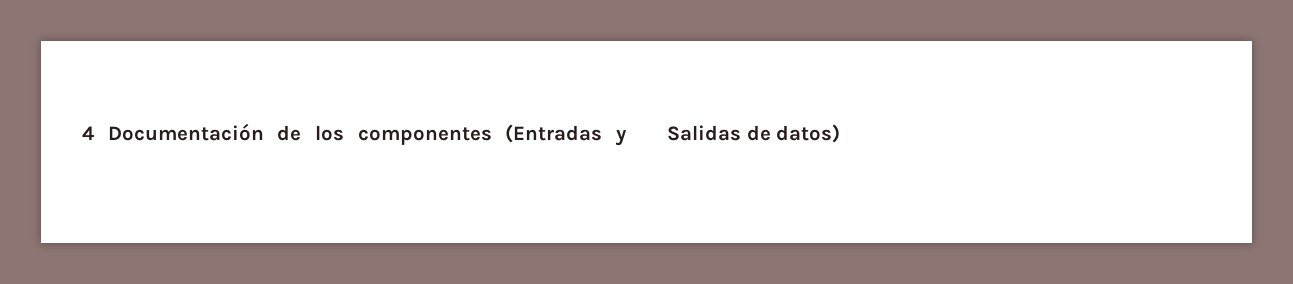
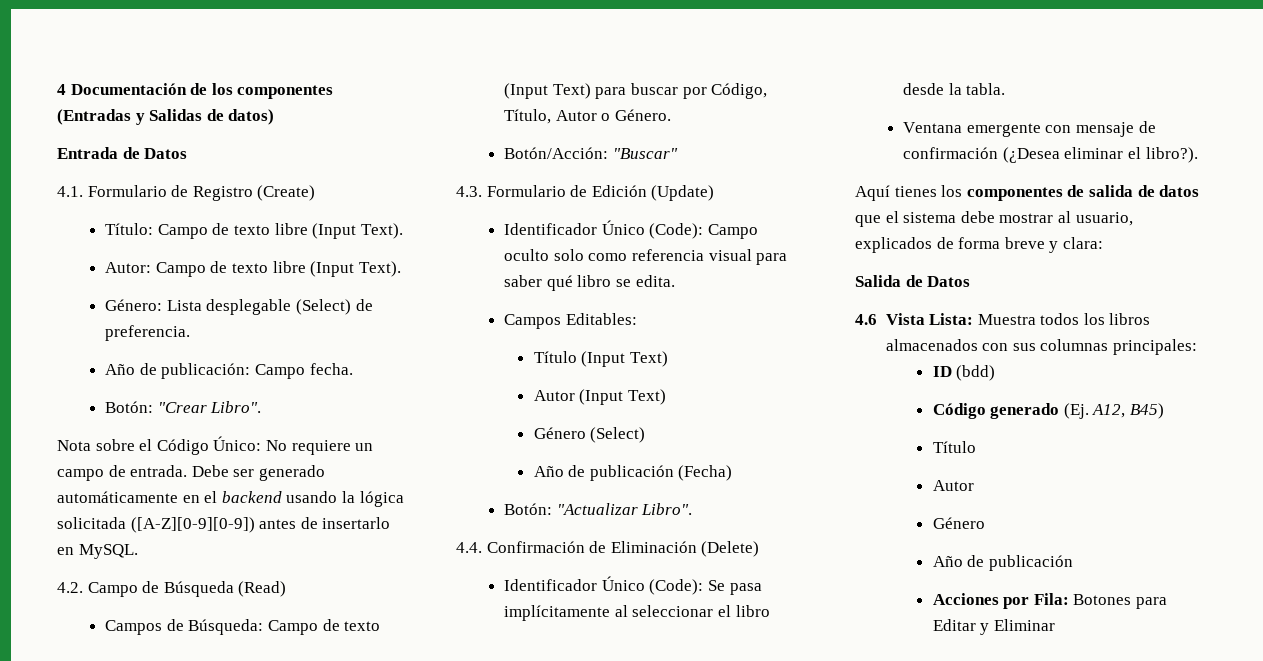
(841, 133) none -> [57,147,188,159] [57,185,316,201] [105,223,403,239] [105,261,401,277] [105,299,373,315] [105,325,191,341] [105,363,353,379] [105,401,262,413] [57,436,374,455] [57,465,325,481] [57,491,404,507] [57,517,391,533] [57,544,138,559] [57,581,287,597] [105,619,381,635] [504,83,768,99] [504,109,671,124] [504,147,678,159] [456,185,715,201] [504,220,758,239] [504,249,788,265] [504,275,675,291] [504,313,637,329] [533,351,668,367] [533,389,666,405] [533,427,646,443] [533,465,733,481] [504,503,693,515] [456,541,760,557] [504,576,762,595] [504,605,770,621] [903,83,1006,95] [903,121,1156,137] [903,147,1198,163] [855,185,1200,201] [855,211,1133,227] [855,237,1103,253] [855,275,971,287] [855,313,1151,325] [885,339,1197,355] [932,365,996,381] [932,403,1164,419] [932,441,976,453] [932,480,974,491] [932,517,985,529] [932,555,1073,571] [932,593,1167,609] [932,619,1055,635] // Entrada de Datos // 4.1. Formulario de Registro (Create) // Título: Campo de texto libre (Input Text). // Autor: Campo de texto libre (Input Text). // Género: Lista desplegable (Select) de preferencia. // Año de publicación: Campo fecha. // Botón: "Crear Libro". // Nota sobre el Código Único: No requiere un campo de entrada. Debe ser generado automáticamente en el backend usando la lógica solicitada ([A-Z][0-9][0-9]) antes de insertarlo en MySQL. // 4.2. Campo de Búsqueda (Read) // Campos de Búsqueda: Campo de texto (Input Text) para buscar por Código, Título, Autor o Género. // Botón/Acción: "Buscar" // 4.3. Formulario de Edición (Update) // Identificador Único (Code): Campo oculto solo como referencia visual para saber qué libro se edita. // Campos Editables: // Título (Input Text) // Autor (Input Text) // Género (Select) // Año de publicación (Fecha) // Botón: "Actualizar Libro". // 4.4. Confirmación de Eliminación (Delete) // Identificador Único (Code): Se pasa implícitamente al seleccionar el libro desde la tabla. // Ventana emergente con mensaje de confirmación (¿Desea eliminar el libro?). // Aquí tienes los componentes de salida de datos que el sistema debe mostrar al usuario, explicados de forma breve y clara: // Salida de Datos // 4.6 Vista Lista: Muestra todos los libros almacenados con sus columnas principales: // ID (bdd) // Código generado (Ej. A12, B45) // Título // Autor // Género // Año de publicación // Acciones por Fila: Botones para Editar y Eliminar

